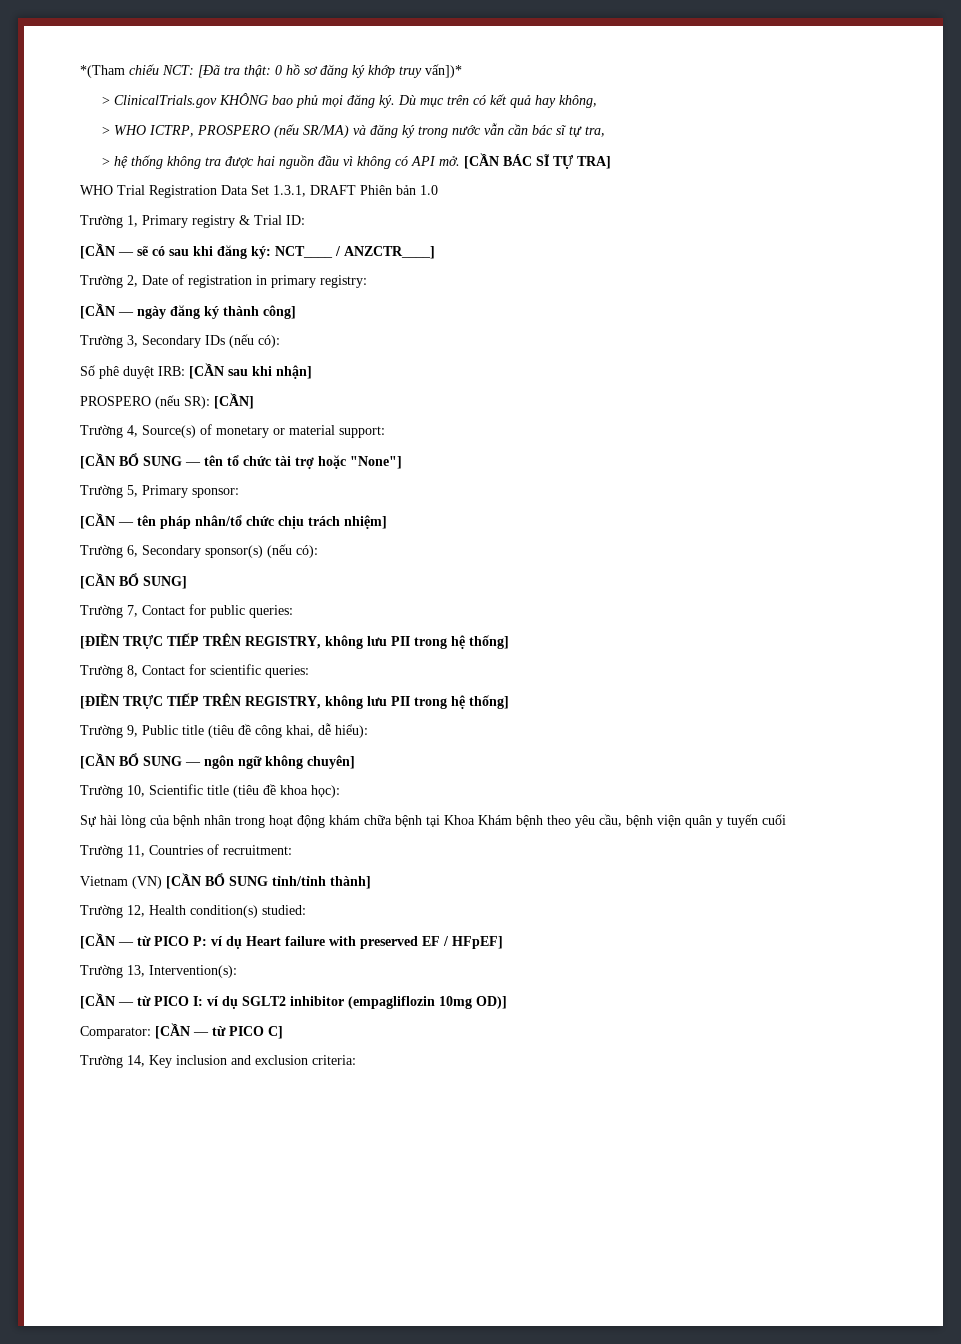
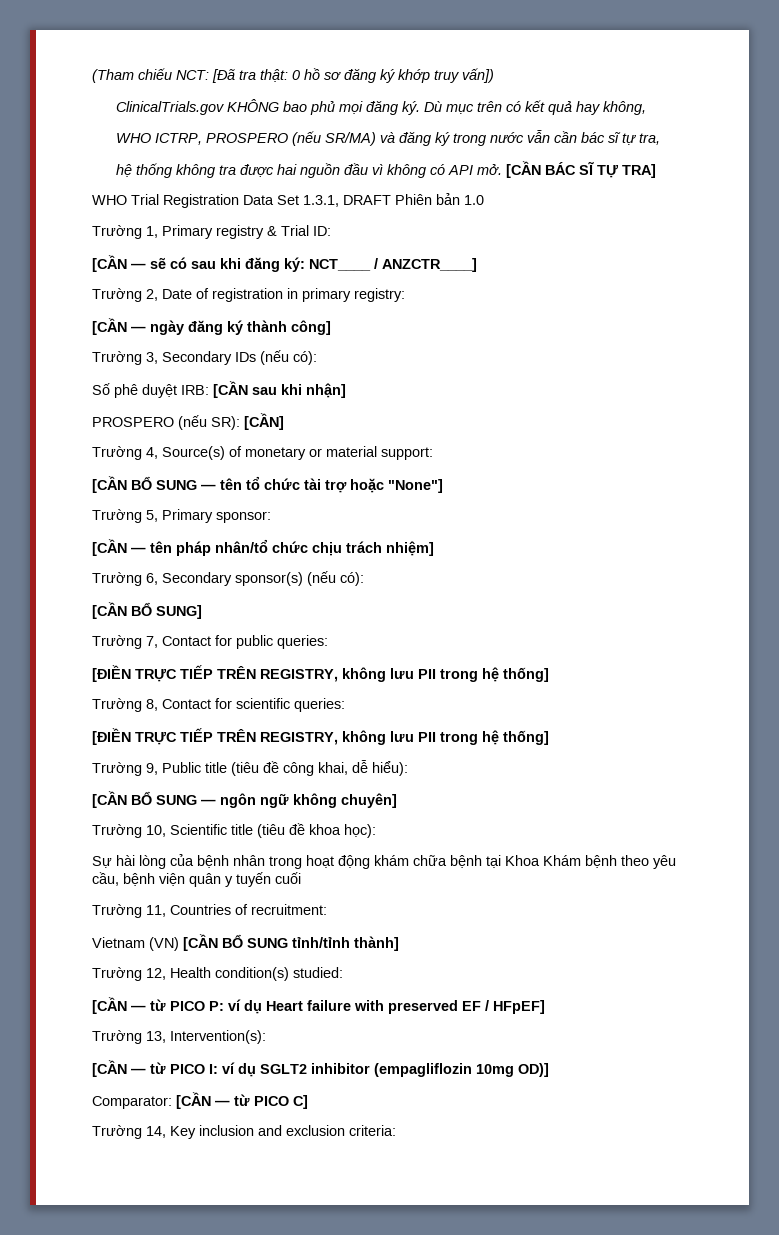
[80,65,125,78] *(Tham -> [92,69,134,83] (Tham
[425,64,462,78] [102,96,111,105] vấn])* // > -> [462,68,494,83] vấn]) //
[102,126,111,135] > -> (646, 108) none
[102,157,111,166] > -> (660, 139) none

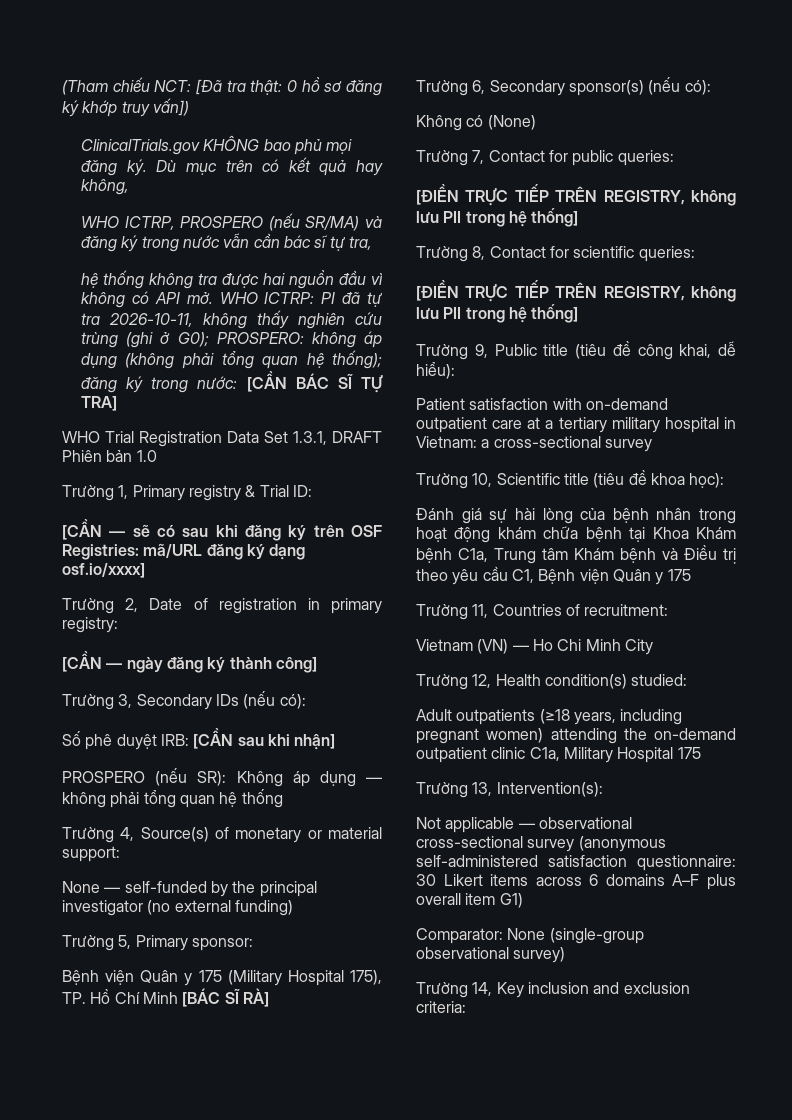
(502, 169) none -> [219,292,383,307] [80,310,382,329] [80,331,382,348] [80,350,382,369] [80,376,238,393] WHO ICTRP: PI đã tự tra 2026-10-11, không thấy nghiên cứu trùng (ghi ở G0); PROSPERO: không áp dụng (không phải tổng quan hệ thống); đăng ký trong nước:
[284,257,477,272] ký: NCT____ / ANZCTR____] -> [288,525,382,540] [62,543,306,560] [62,563,145,578] ký trên OSF Registries: mã/URL đăng ký dạng osf.io/xxxx]
[244,413,284,430] [CẦN] -> [236,771,382,787] [62,789,283,808] Không áp dụng — không phải tổng quan hệ thống
[92,476,443,493] [92,509,271,523] [92,539,434,556] [CẦN BỔ SUNG — tên tổ chức tài trợ hoặc "None"] // Trường 5, Primary sponsor: // [CẦN — tên pháp nhân/tổ chức chịu trách nhiệm] -> [62,881,317,897] [62,900,293,916] [62,935,253,951] [62,970,382,986] [62,988,269,1007] None — self-funded by the principal investigator (no external funding) // Trường 5, Primary sponsor: // Bệnh viện Quân y 175 (Military Hospital 175), TP. Hồ Chí Minh [BÁC SĨ RÀ]
[92,602,202,619] [CẦN BỔ SUNG] -> [416,115,536,131] Không có (None)
[92,791,397,808] [CẦN BỔ SUNG — ngôn ngữ không chuyên] -> [416,398,668,410] [416,417,736,433] [416,436,652,452] Patient satisfaction with on-demand outpatient care at a tertiary military hospital in Vietnam: a cross-sectional survey
[92,856,112,868] Sự -> [416,508,508,524] Đánh giá sự
[621,855,676,869] [92,872,301,887] theo yêu cầu, bệnh viện quân y tuyến cuối -> [458,545,736,564] [416,566,691,585] C1a, Trung tâm Khám bệnh và Điều trị theo yêu cầu C1, Bệnh viện Quân y 175
[183,934,399,951] [CẦN BỔ SUNG tỉnh/tỉnh thành] -> [512,639,653,655] — Ho Chi Minh City
[92,997,545,1014] [92,1030,266,1044] [92,1060,549,1077] [92,1092,308,1109] [CẦN — từ PICO P: ví dụ Heart failure with preserved EF / HFpEF] // Trường 13, Intervention(s): // [CẦN — từ PICO I: ví dụ SGLT2 inhibitor (empagliflozin 10mg OD)] // Comparator: [CẦN — từ PICO C] -> [416,709,683,725] [416,728,736,744] [416,747,701,763] [416,782,603,798] [416,817,632,833] [416,836,666,852] [416,855,736,871] [416,874,736,890] [416,893,523,908] [416,928,644,944] [416,947,566,963] Adult outpatients (≥18 years, including pregnant women) attending the on-demand outpatient clinic C1a, Military Hospital 175 // Trường 13, Intervention(s): // Not applicable — observational cross-sectional survey (anonymous self-administered satisfaction questionnaire: 30 Likert items across 6 domains A–F plus overall item G1) // Comparator: None (single-group observational survey)

